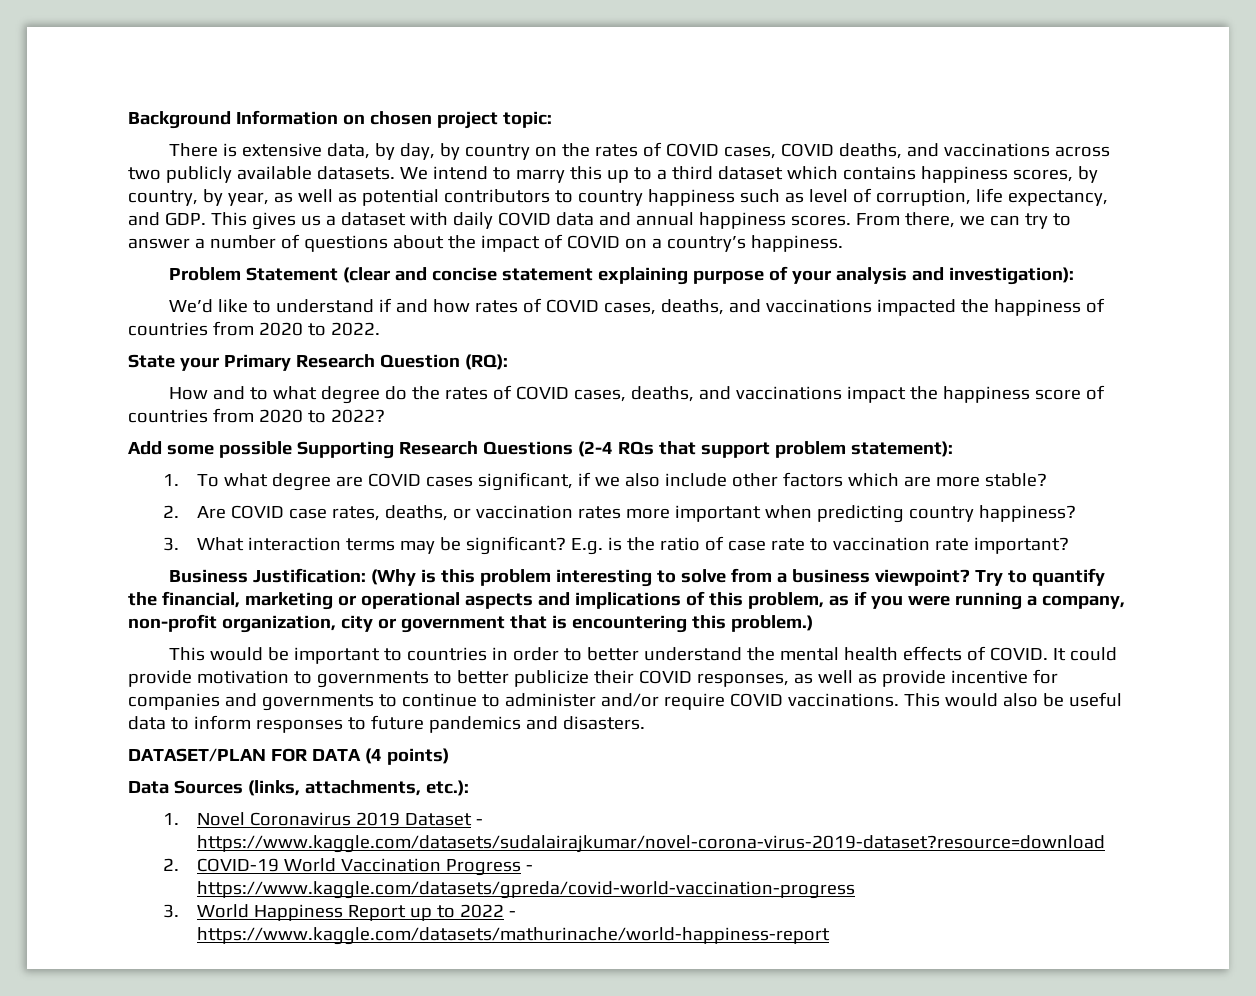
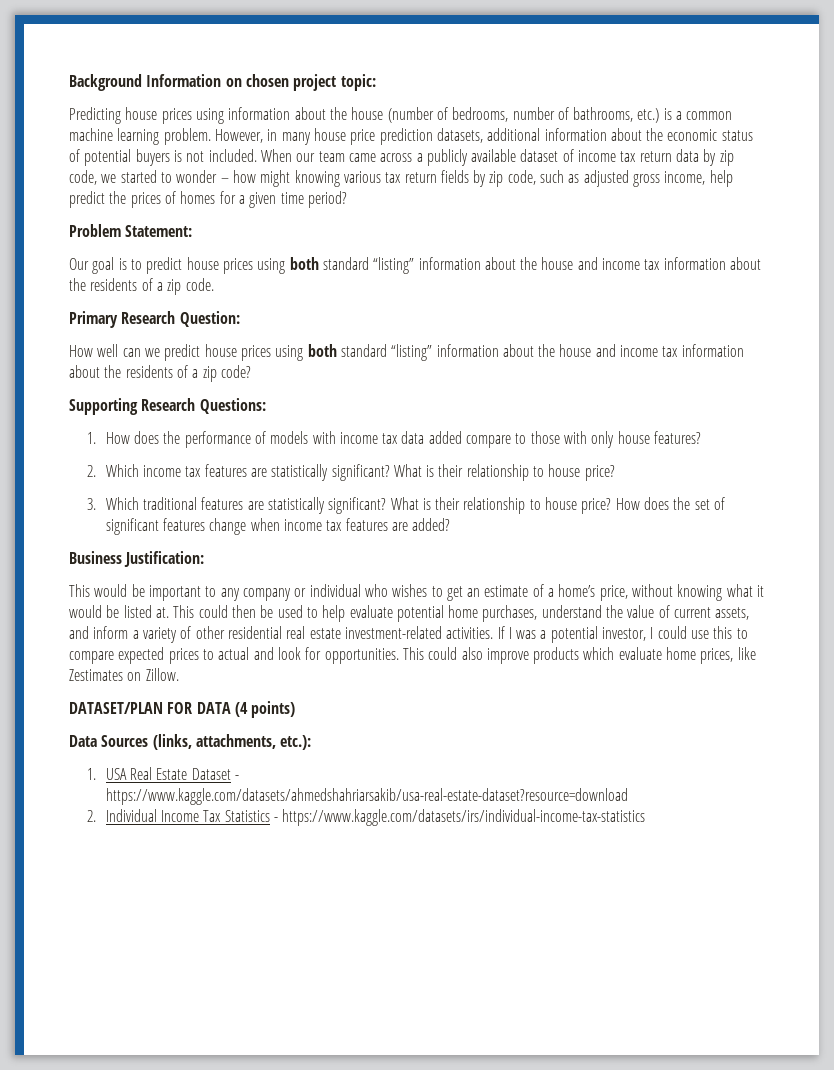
[169,142,1110,160] [128,166,1098,183] [128,188,1108,206] [128,212,1071,230] [128,234,843,252] [169,266,1074,285] [169,298,1105,316] [128,321,380,336] [128,354,508,371] [169,385,1105,404] [128,408,385,423] [128,441,953,459] [162,472,1048,491] [162,505,1077,523] [162,536,1070,555] [169,568,1105,587] [128,591,1125,610] [128,614,813,633] There is extensive data, by day, by country on the rates of COVID cases, COVID deaths, and vaccinations across two publicly available datasets. We intend to marry this up to a third dataset which contains happiness scores, by country, by year, as well as potential contributors to country happiness such as level of corruption, life expectancy, and GDP. This gives us a dataset with daily COVID data and annual happiness scores. From there, we can try to answer a number of questions about the impact of COVID on a country’s happiness. // Problem Statement (clear and concise statement explaining purpose of your analysis and investigation): // We’d like to understand if and how rates of COVID cases, deaths, and vaccinations impacted the happiness of countries from 2020 to 2022. // State your Primary Research Question (RQ): // How and to what degree do the rates of COVID cases, deaths, and vaccinations impact the happiness score of countries from 2020 to 2022? // Add some possible Supporting Research Questions (2-4 RQs that support problem statement): // 1. To what degree are COVID cases significant, if we also include other factors which are more stable? // 2. Are COVID case rates, deaths, or vaccination rates more important when predicting country happiness? // 3. What interaction terms may be significant? E.g. is the ratio of case rate to vaccination rate important? // Business Justification: (Why is this problem interesting to solve from a business viewpoint? Try to quantify the financial, marketing or operational aspects and implications of this problem, as if you were running a company, non-profit organization, city or government that is encountering this problem.) -> [69,107,733,124] [69,128,753,145] [69,149,734,166] [69,170,733,187] [69,191,347,208] [69,224,193,237] [69,257,762,274] [69,278,214,295] [69,311,240,328] [69,344,744,361] [69,365,251,382] [69,398,266,415] [87,431,702,448] [87,464,615,481] [87,497,726,514] [105,518,451,535] [69,551,205,567] Predicting house prices using information about the house (number of bedrooms, number of bathrooms, etc.) is a common machine learning problem. However, in many house price prediction datasets, additional information about the economic status of potential buyers is not included. When our team came across a publicly available dataset of income tax return data by zip code, we started to wonder – how might knowing various tax return fields by zip code, such as adjusted gross income, help predict the prices of homes for a given time period? // Problem Statement: // Our goal is to predict house prices using both standard “listing” information about the house and income tax information about the residents of a zip code. // Primary Research Question: // How well can we predict house prices using both standard “listing” information about the house and income tax information about the residents of a zip code? // Supporting Research Questions: // 1. How does the performance of models with income tax data added compare to those with only house features? // 2. Which income tax features are statistically significant? What is their relationship to house price? // 3. Which traditional features are statistically significant? What is their relationship to house price? How does the set of significant features change when income tax features are added? // Business Justification:
[407,646,1117,661] [128,669,1058,688] [128,692,1122,711] [128,715,645,733] countries in order to better understand the mental health effects of COVID. It could provide motivation to governments to better publicize their COVID responses, as well as provide incentive for companies and governments to continue to administer and/or require COVID vaccinations. This would also be useful data to inform responses to future pandemics and disasters. -> [220,584,765,601] [69,605,750,622] [69,626,748,643] [69,647,756,664] [69,668,179,681] any company or individual who wishes to get an estimate of a home’s price, without knowing what it would be listed at. This could then be used to help evaluate potential home purchases, understand the value of current assets, and inform a variety of other residential real estate investment-related activities. If I was a potential investor, I could use this to compare expected prices to actual and look for opportunities. This could also improve products which evaluate home prices, like Zestimates on Zillow.
[197,812,401,826] Novel Coronavirus 2019 -> [105,767,188,780] USA Real Estate
[197,835,1106,853] [162,858,534,876] [197,881,856,899] [162,904,517,921] [197,927,831,945] https://www.kaggle.com/datasets/sudalairajkumar/novel-corona-virus-2019-dataset?resource=download // 2. COVID-19 World Vaccination Progress - https://www.kaggle.com/datasets/gpreda/covid-world-vaccination-progress // 3. World Happiness Report up to 2022 - https://www.kaggle.com/datasets/mathurinache/world-happiness-report -> [105,788,628,805] [87,809,646,826] https://www.kaggle.com/datasets/ahmedshahriarsakib/usa-real-estate-dataset?resource=download // 2. Individual Income Tax Statistics - https://www.kaggle.com/datasets/irs/individual-income-tax-statistics

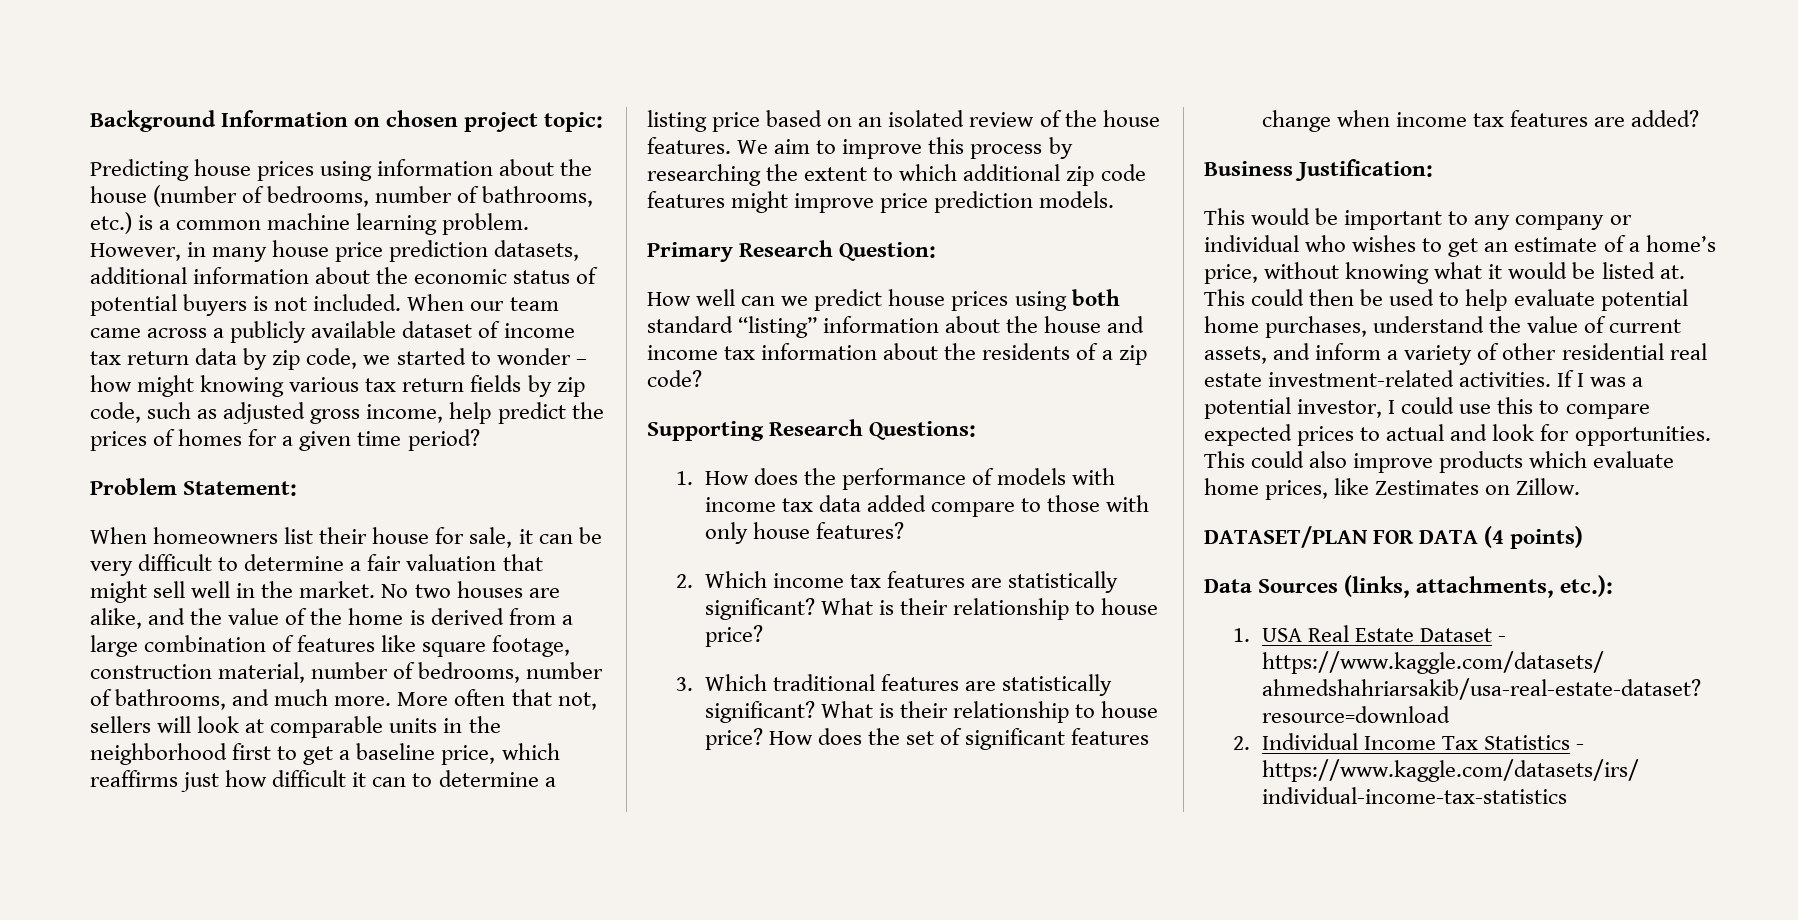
[69,257,762,274] [69,278,214,295] Our goal is to predict house prices using both standard “listing” information about the house and income tax information about the residents of a zip code. -> [90,527,602,548] [90,554,543,576] [90,581,560,603] [90,608,573,629] [90,635,571,657] [90,662,604,683] [90,689,597,710] [90,716,501,738] [90,743,560,765] [90,770,556,792] [647,110,1160,132] [647,137,1073,159] [647,164,1146,186] [647,191,1115,213] When homeowners list their house for sale, it can be very difficult to determine a fair valuation that might sell well in the market. No two houses are alike, and the value of the home is derived from a large combination of features like square footage, construction material, number of bedrooms, number of bathrooms, and much more. More often that not, sellers will look at comparable units in the neighborhood first to get a baseline price, which reaffirms just how difficult it can to determine a listing price based on an isolated review of the house features. We aim to improve this process by researching the extent to which additional zip code features might improve price prediction models.

